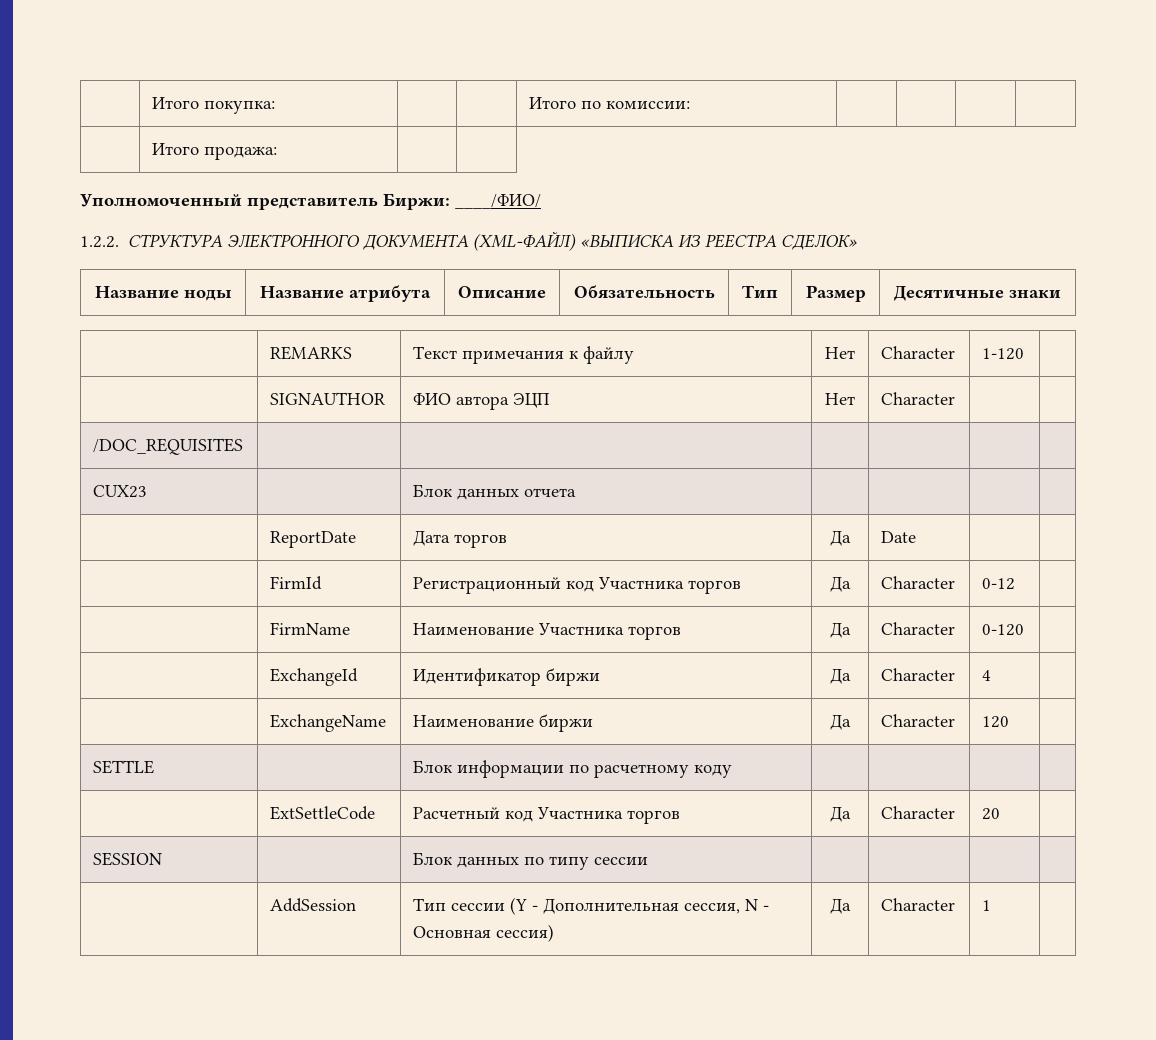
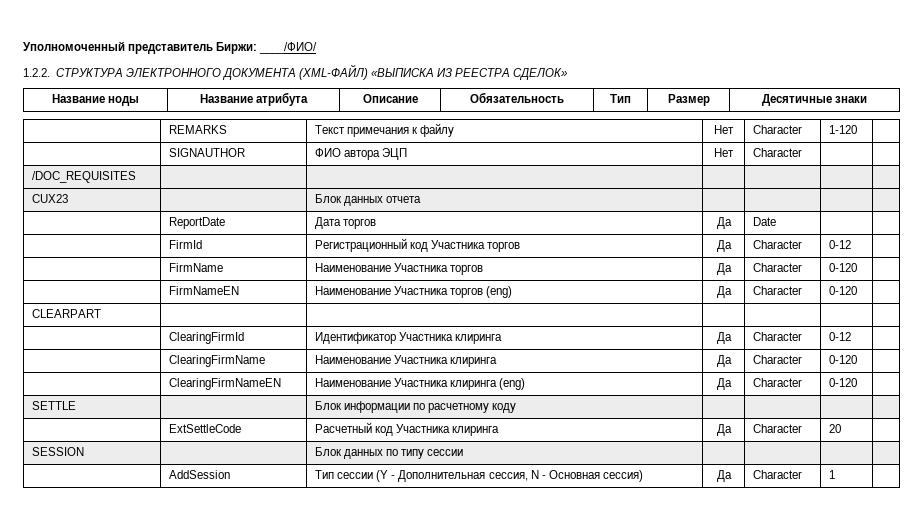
[152,97,276,114] [529,97,691,109] [152,143,278,160] | Итого покупка: | | | Итого по комиссии: | | | | // | Итого продажа: | | // -> (23, 46) none
[270,668,359,686] [413,668,601,686] [830,668,851,684] [881,668,956,681] [982,670,992,681] [270,714,387,732] [413,714,594,732] [830,714,851,730] [881,714,956,727] [982,716,1010,728] ExchangeId | Идентификатор биржи | Да | Character | 4 | // | ExchangeName | Наименование биржи | Да | Character | 120 -> [168,286,239,295] [314,286,513,298] [716,286,732,298] [752,286,802,295] [828,286,857,295] [31,309,101,318] [168,332,244,344] [314,332,503,344] [716,332,732,344] [752,332,802,341] [828,332,851,341] [168,355,265,367] [314,355,498,367] [716,355,732,367] [752,355,802,364] [828,355,857,364] [168,378,281,390] [314,378,526,390] [716,378,732,390] [752,378,802,387] [828,378,857,387] FirmNameEN | Наименование Участника торгов (eng) | Да | Character | 0-120 | // CLEARPART | | | | | | // | ClearingFirmId | Идентификатор Участника клиринга | Да | Character | 0-12 | // | ClearingFirmName | Наименование Участника клиринга | Да | Character | 0-120 | // | ClearingFirmNameEN | Наименование Участника клиринга (eng) | Да | Character | 0-120
[627,810,681,824] торгов -> [452,426,500,436] клиринга

